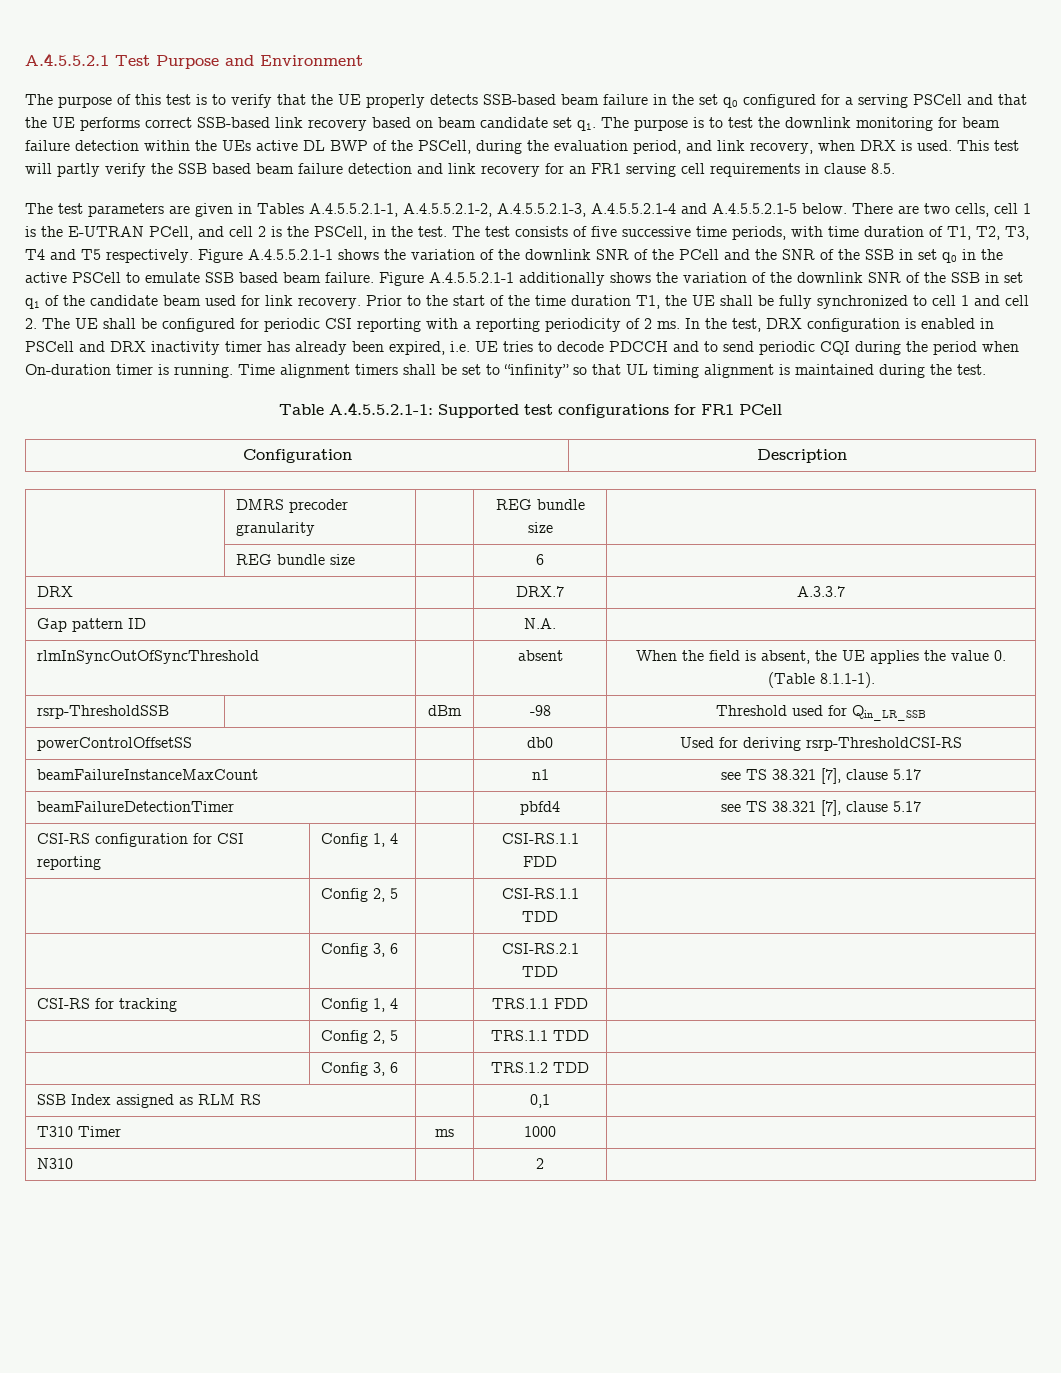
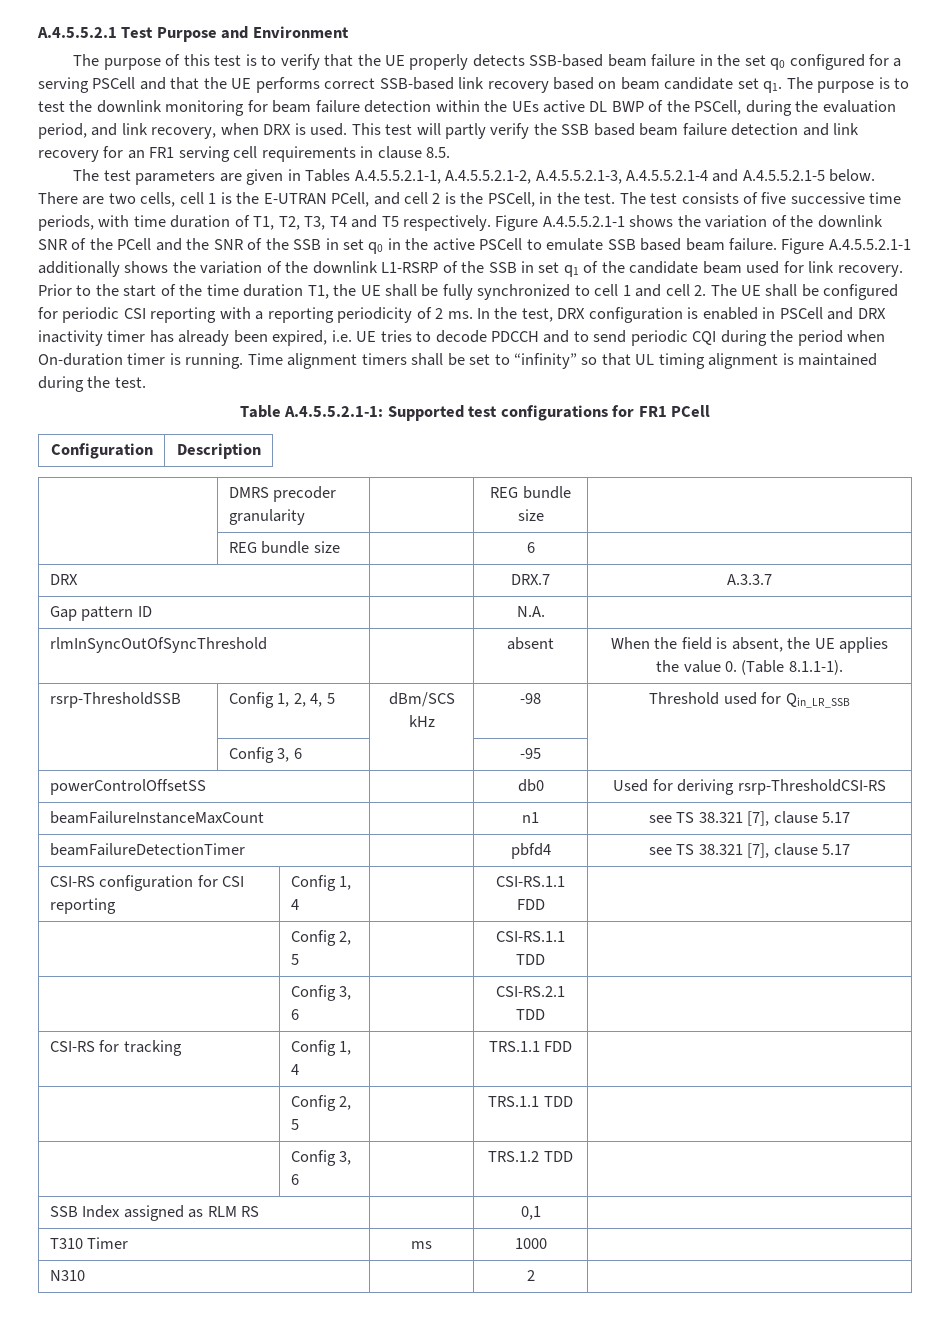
[868,272,901,283] SNR -> [381,262,439,273] L1-RSRP
[428,705,462,716] | dBm -> [228,692,335,708] [388,692,455,707] [408,715,435,727] Config 1, 2, 4, 5 | dBm/SCS kHz
(926, 713) none -> [228,747,302,763] [520,748,541,759] // | Config 3, 6 | | -95 |

